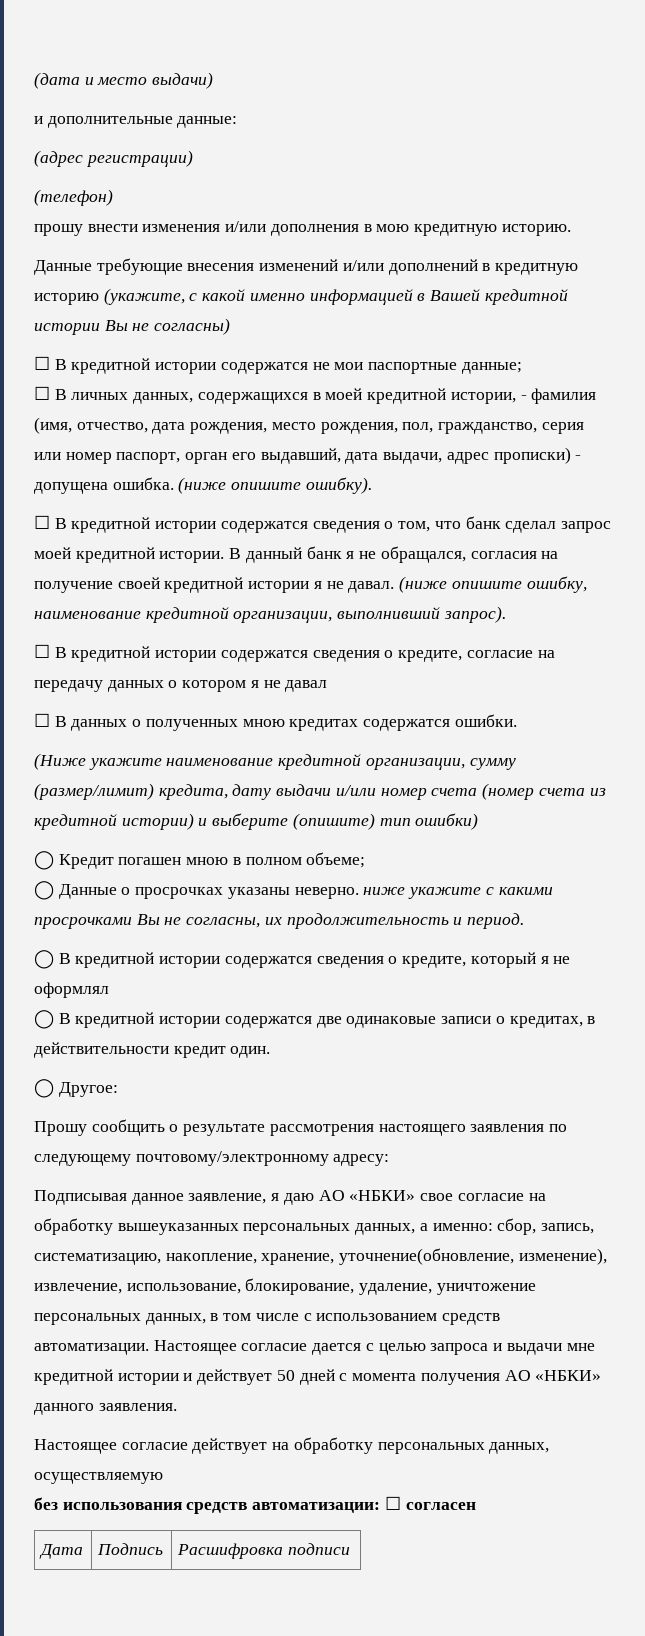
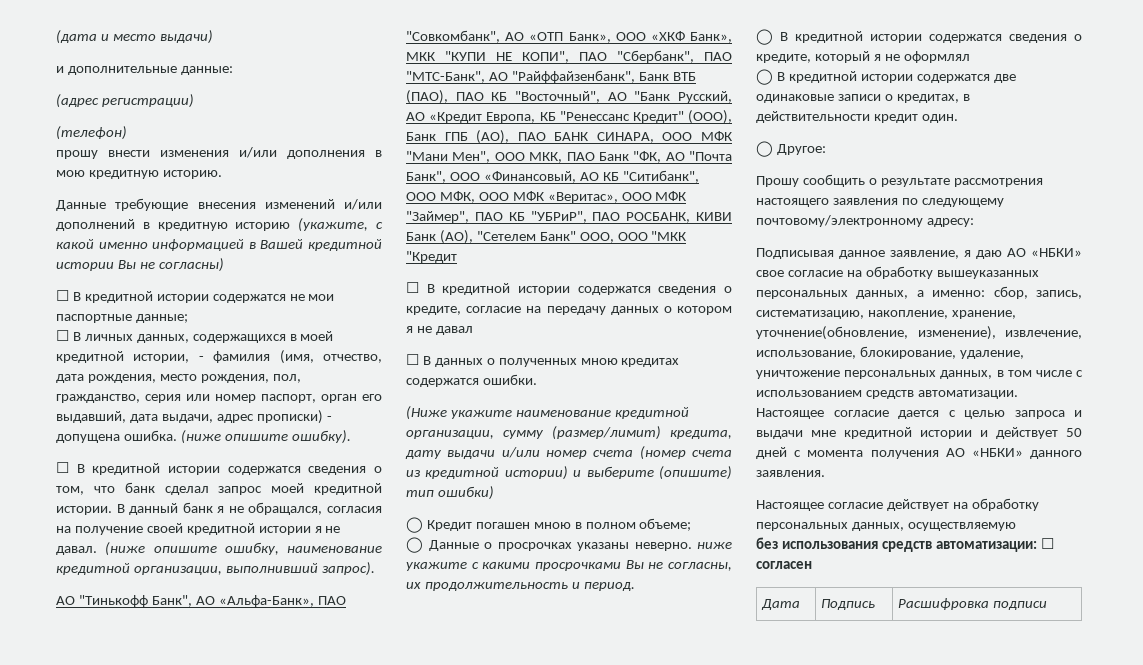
(506, 614) none -> [56,595,346,607] [406,30,732,43] [406,50,732,63] [406,70,696,83] [406,90,732,104] [406,110,732,124] [406,130,733,144] [406,151,732,163] [406,170,699,183] [406,191,688,203] [406,211,732,223] [406,230,688,244] [406,251,457,263] // АО "Тинькофф Банк", АО «Альфа-Банк», ПАО "Совкомбанк", АО «ОТП Банк», ООО «ХКФ Банк», МКК "КУПИ НЕ КОПИ", ПАО "Сбербанк", ПАО "МТС-Банк", АО "Райффайзенбанк", Банк ВТБ (ПАО), ПАО КБ "Восточный", АО "Банк Русский, АО «Кредит Европа, КБ "Ренессанс Кредит" (ООО), Банк ГПБ (АО), ПАО БАНК СИНАРА, ООО МФК "Мани Мен", ООО МКК, ПАО Банк "ФК, АО "Почта Банк", ООО «Финансовый, АО КБ "Ситибанк", ООО МФК, ООО МФК «Веритас», ООО МФК "Займер", ПАО КБ "УБРиР", ПАО РОСБАНК, КИВИ Банк (АО), "Сетелем Банк" ООО, ООО "МКК "Кредит

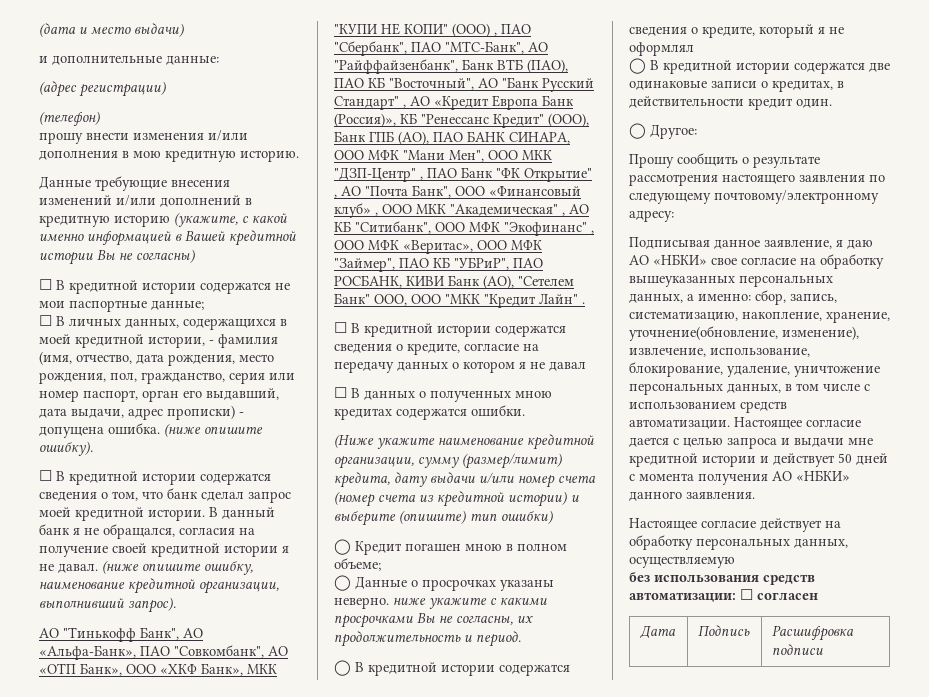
[522,51,569,63] КОПИ", -> [404,23,497,37] КОПИ" (ООО) ,
[678,91,732,103] [406,112,536,123] Русский, АО «Кредит Европа, -> [542,78,594,92] [334,95,574,110] [334,113,396,127] Русский Стандарт" , АО «Кредит Европа Банк (Россия)»,
[529,151,732,163] [406,171,576,183] МКК, ПАО Банк "ФК, АО "Почта Банк", ООО «Финансовый, -> [522,150,552,160] [334,167,592,182] [334,185,581,198] [334,203,565,218] МКК "ДЗП-Центр" , ПАО Банк "ФК Открытие" , АО "Почта Банк", ООО «Финансовый клуб» , ООО МКК "Академическая" ,
[439,191,475,203] МФК, -> [469,222,594,236] МФК "Экофинанс" ,
(457, 257) none -> [539,293,585,304] Лайн" .

